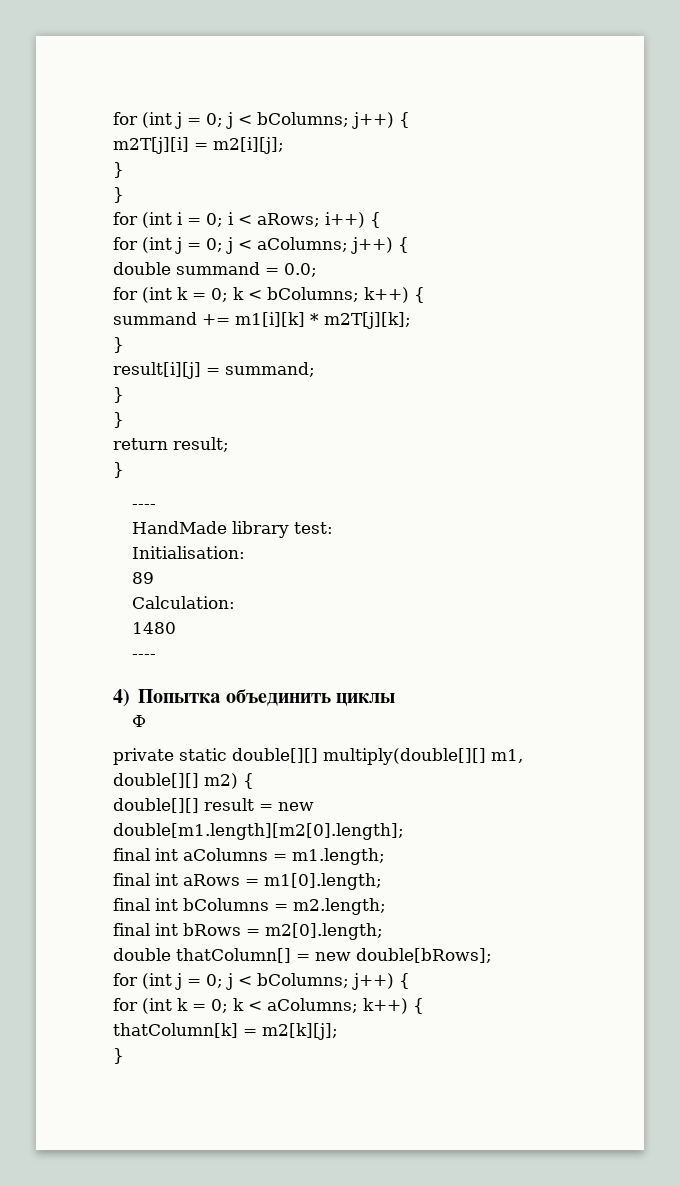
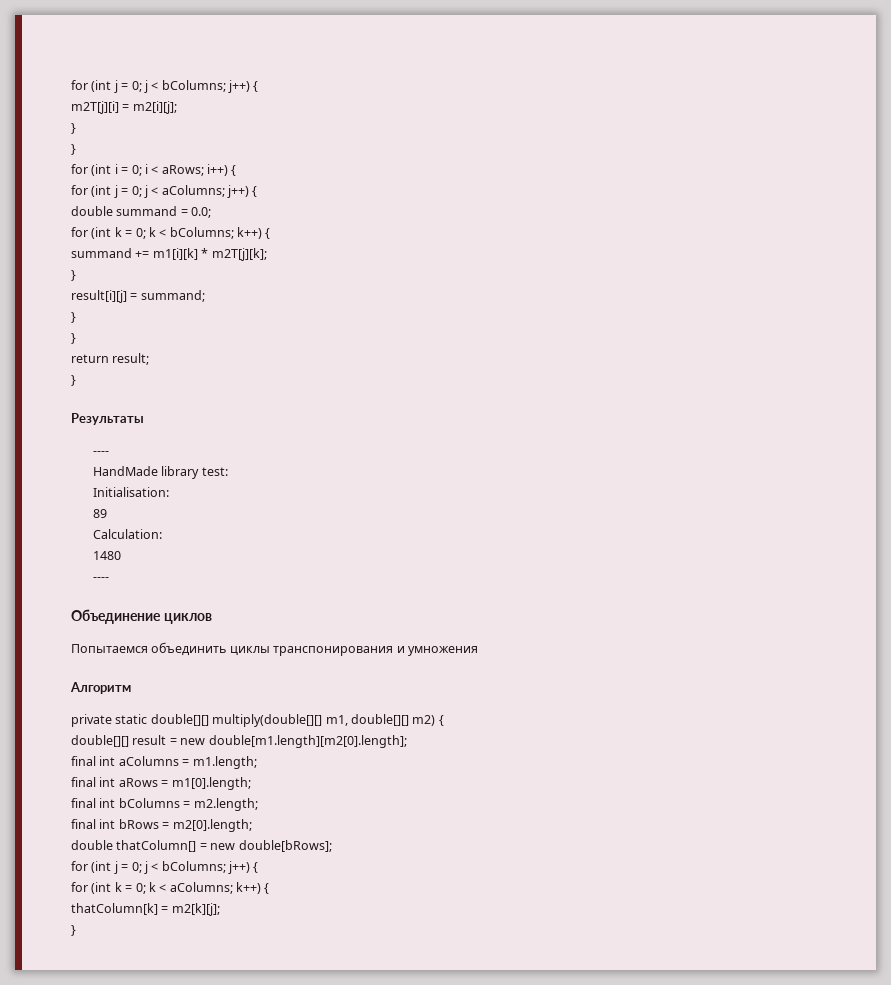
(124, 470) none -> [71,413,144,425] // Результаты
[113,689,222,707] 4) Попытка -> [71,609,212,624] [71,644,148,653] Объединение циклов // Попытаемся
[132,715,147,727] // Ф -> [273,646,478,656] [70,682,131,694] транспонирования и умножения // Алгоритм

